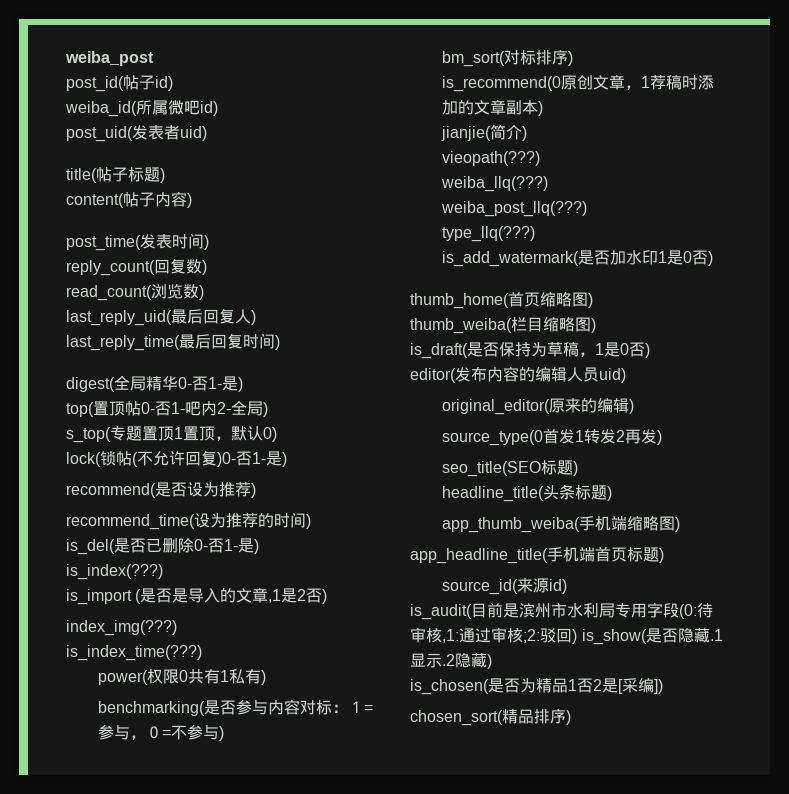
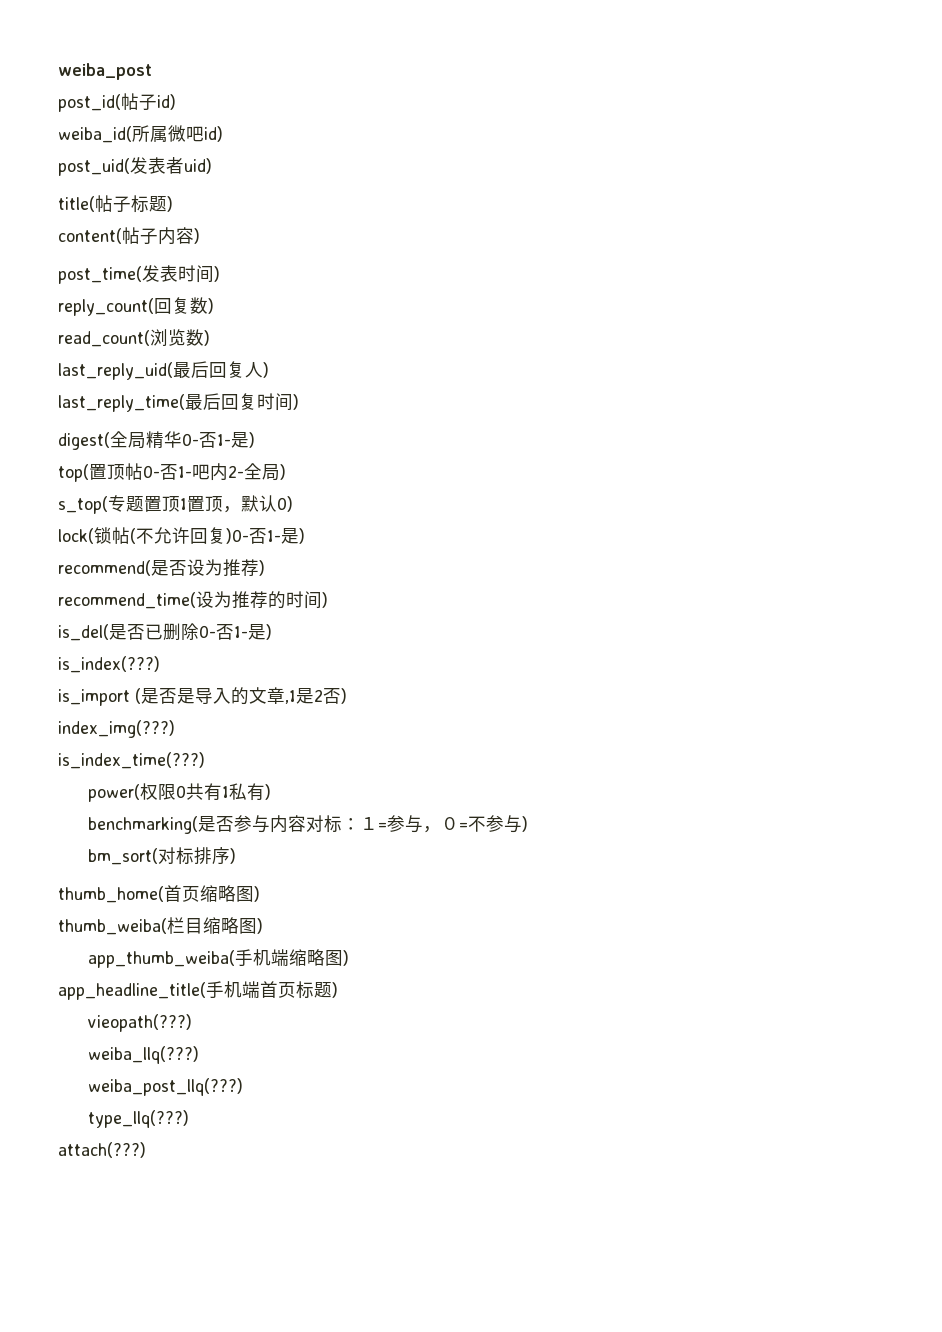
[441,75,714,92] [441,100,543,116] [440,124,527,141] [441,151,540,166] [440,176,548,192] [440,201,587,217] [441,226,535,242] [441,250,713,267] // is_recommend(0原创文章，1荐稿时添加的文章副本) // jianjie(简介) // vieopath(???) // weiba_llq(???) // weiba_post_llq(???) // type_llq(???) // is_add_watermark(是否加水印1是0否) -> (237, 856) none
[410,342,650,359] [410,366,626,383] [441,398,634,415] [441,429,662,446] [441,460,578,477] [441,484,612,502] // is_draft(是否保持为草稿，1是0否) // editor(发布内容的编辑人员uid) // original_editor(原来的编辑) // source_type(0首发1转发2再发) // seo_title(SEO标题) // headline_title(头条标题) -> (263, 926) none
[441,578,567,595] [410,602,713,620] [410,627,723,645] [410,653,492,669] [410,678,663,695] [410,709,571,726] source_id(来源id) // is_audit(目前是滨州市水利局专用字段(0:待审核,1:通过审核;2:驳回) is_show(是否隐藏.1显示.2隐藏) // is_chosen(是否为精品1否2是[采编]) // chosen_sort(精品排序) -> [88,1014,193,1032] [88,1046,200,1064] [88,1078,244,1096] [88,1110,190,1128] [58,1142,146,1158] vieopath(???) // weiba_llq(???) // weiba_post_llq(???) // type_llq(???) // attach(???)

